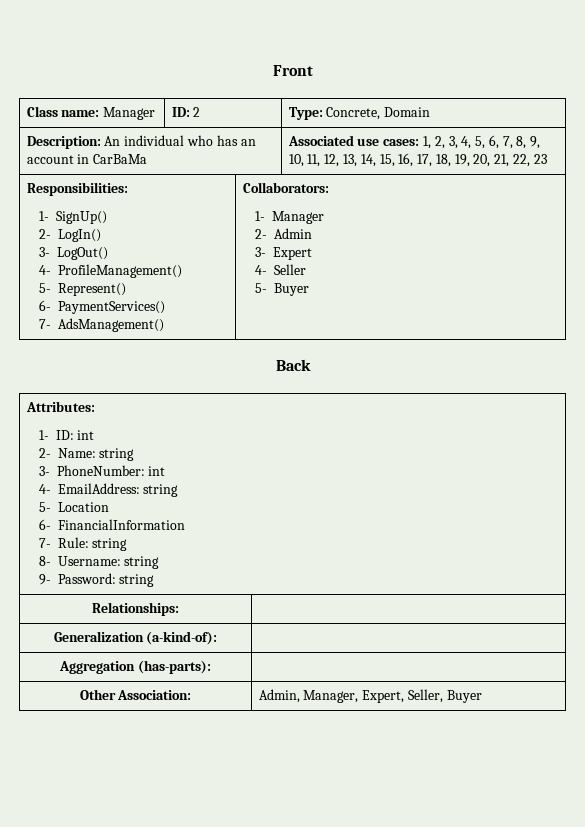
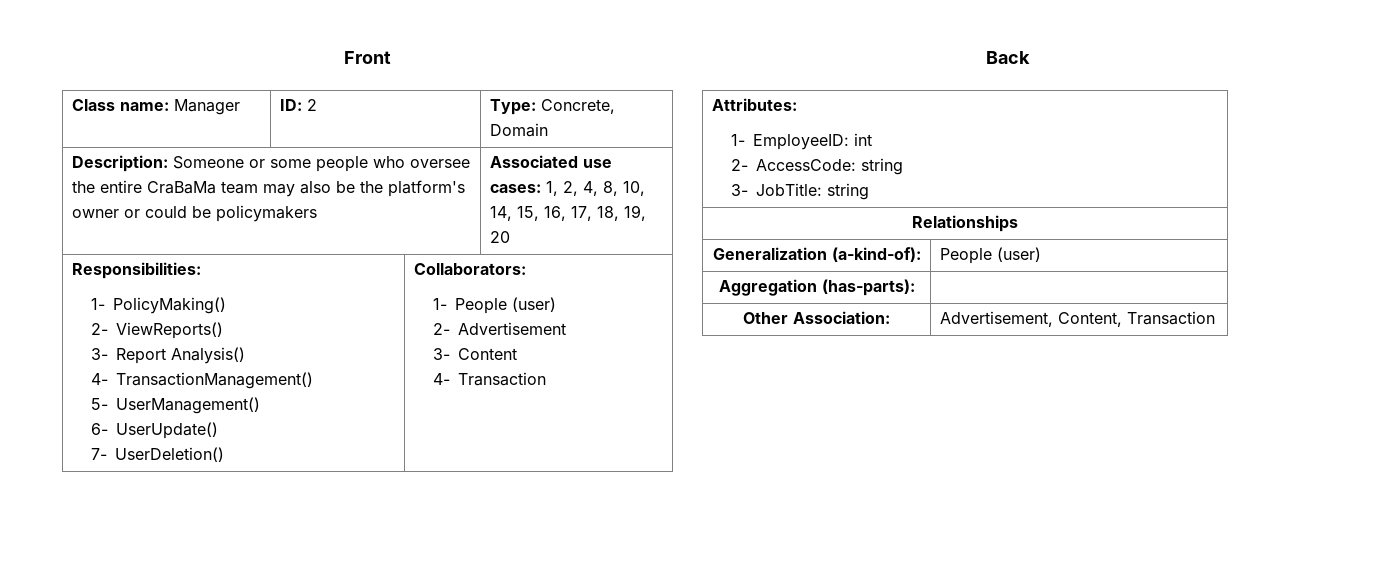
[104,135,256,146] [26,154,148,164] An individual who has an account in CarBaMa -> [172,156,470,172] [71,180,465,197] [71,205,317,222] Someone or some people who oversee the entire CraBaMa team may also be the platform's owner or could be policymakers
[448,135,541,149] [288,154,357,167] 3, 4, 5, 6, 7, 8, 9, 10, 11, 12, 13, -> [582,181,645,196] 4, 8, 10,
[473,154,547,167] 20, 21, 22, 23 -> [489,231,510,243] 20
[55,211,107,224] [38,229,101,242] [38,247,108,260] [38,264,182,278] [38,283,126,296] [38,300,165,314] [38,318,164,332] SignUp() // 2- LogIn() // 3- LogOut() // 4- ProfileManagement() // 5- Represent() // 6- PaymentServices() // 7- AdsManagement() -> [112,297,226,314] [90,322,223,339] [90,347,245,364] [90,372,313,389] [90,397,260,414] [90,422,218,439] [90,447,224,462] PolicyMaking() // 2- ViewReports() // 3- Report Analysis() // 4- TransactionManagement() // 5- UserManagement() // 6- UserUpdate() // 7- UserDeletion()
[271,211,324,224] [254,228,312,239] [254,247,312,260] [254,264,306,275] [254,283,309,296] Manager // 2- Admin // 3- Expert // 4- Seller // 5- Buyer -> [454,297,556,314] [432,322,566,335] [432,348,517,360] [432,372,546,386] People (user) // 2- Advertisement // 3- Content // 4- Transaction
[55,430,74,440] ID: -> [752,134,849,150] EmployeeID:
[57,448,96,458] Name: -> [755,159,856,171] AccessCode:
[56,465,166,476] [38,483,179,497] [38,502,109,512] [38,519,185,530] [38,537,128,551] [38,556,160,569] [38,573,155,587] [92,602,179,616] PhoneNumber: int // 4- EmailAddress: string // 5- Location // 6- FinancialInformation // 7- Rule: string // 8- Username: string // 9- Password: string // Relationships: | -> [755,183,869,200] [912,215,1018,232] JobTitle: string // Relationships
(218, 638) none -> [939,247,1041,264] People (user)
[258,689,482,703] Admin, Manager, Expert, Seller, Buyer -> [939,311,1215,327] Advertisement, Content, Transaction

